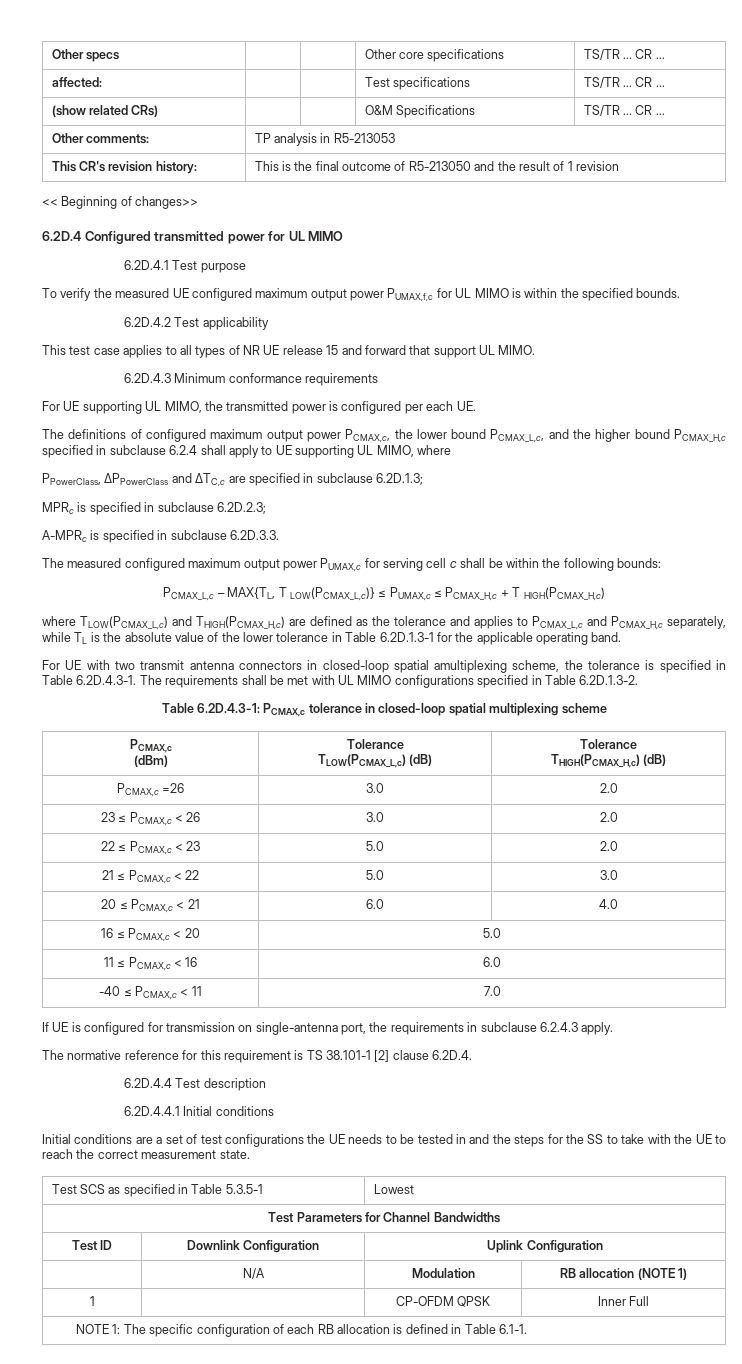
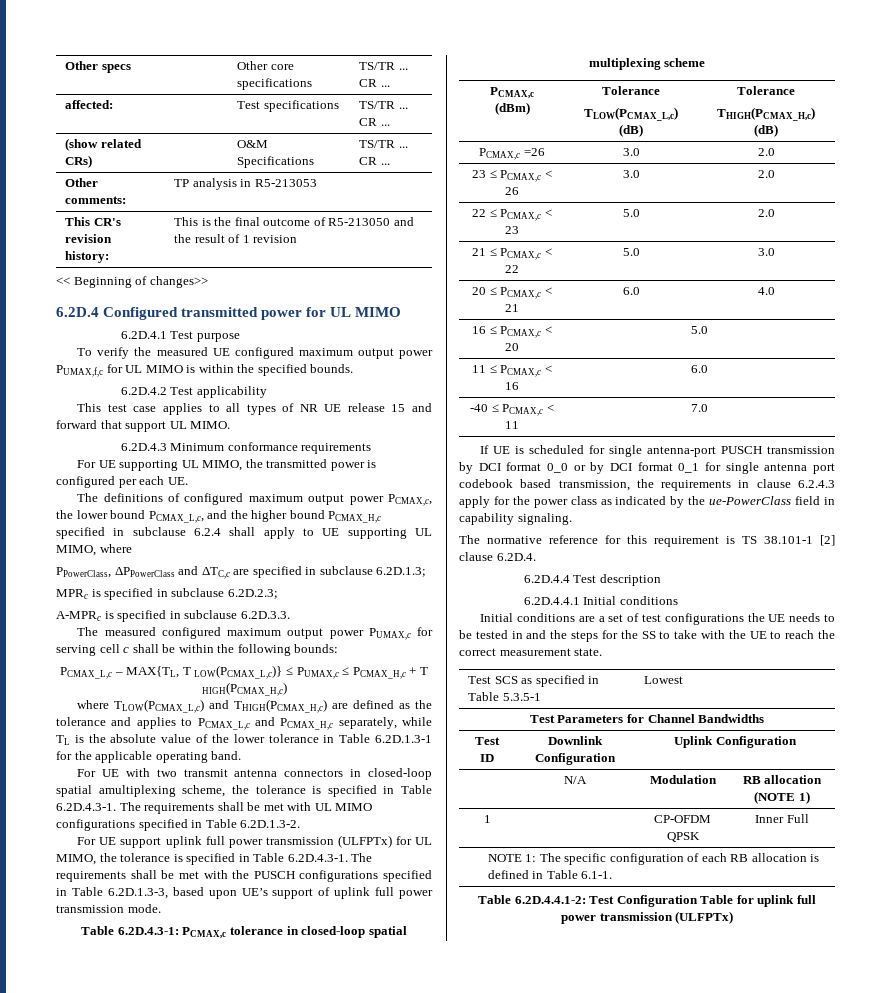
(639, 680) none -> [77,835,432,848] [56,853,373,865] [56,870,432,882] [56,887,433,899] [56,904,161,913] // For UE support uplink full power transmission (ULFPTx) for UL MIMO, the tolerance is specified in Table 6.2D.4.3-1. The requirements shall be met with the PUSCH configurations specified in Table 6.2D.1.3-3, based upon UE’s support of uplink full power transmission mode.
[84,1022,614,1035] configured for transmission on single-antenna port, the requirements in subclause 6.2.4.3 apply. -> [529,445,835,457] [459,462,835,474] [459,479,835,491] [459,496,835,508] [459,513,572,525] scheduled for single antenna-port PUSCH transmission by DCI format 0_0 or by DCI format 0_1 for single antenna port codebook based transmission, the requirements in clause 6.2.4.3 apply for the power class as indicated by the ue-PowerClass field in capability signaling.
(527, 1329) none -> [478,895,816,907] [560,911,734,924] // Table 6.2D.4.4.1-2: Test Configuration Table for uplink full power transmission (ULFPTx)

